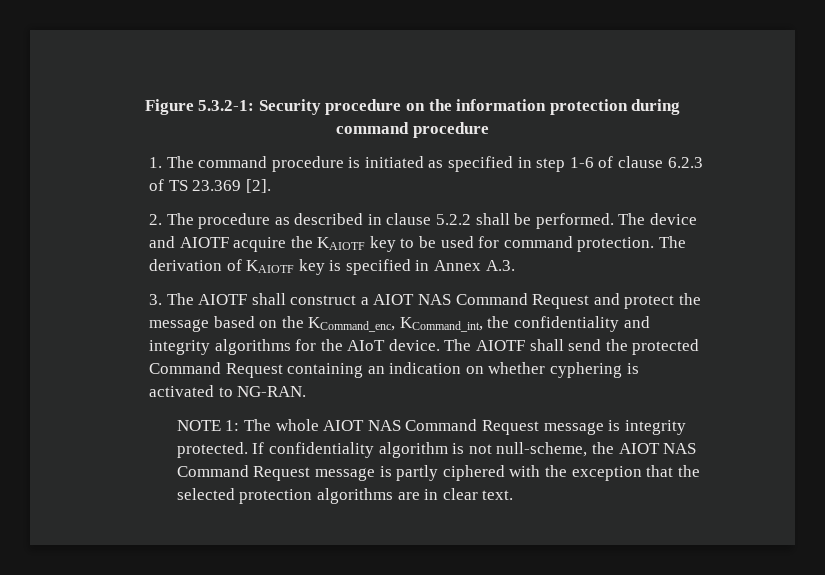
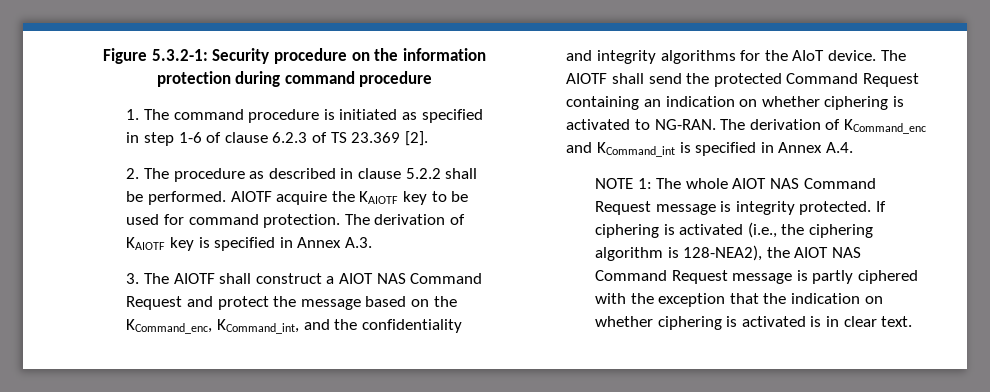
[618,213,698,225] [148,236,175,248] The device and -> (227, 198) none
(483, 324) none -> [303,319,330,330] and
[550,362,623,378] cyphering -> [824,96,889,110] ciphering
(307, 391) none -> [720,119,927,134] [566,142,854,157] The derivation of KCommand_enc and KCommand_int is specified in Annex A.4.
[269,442,588,458] confidentiality algorithm is not null-scheme, -> [594,222,873,238] [594,245,763,261] ciphering is activated (i.e., the ciphering algorithm is 128-NEA2),
[176,488,420,504] selected protection algorithms are -> [790,293,883,304] [594,316,822,330] indication on whether ciphering is activated is

